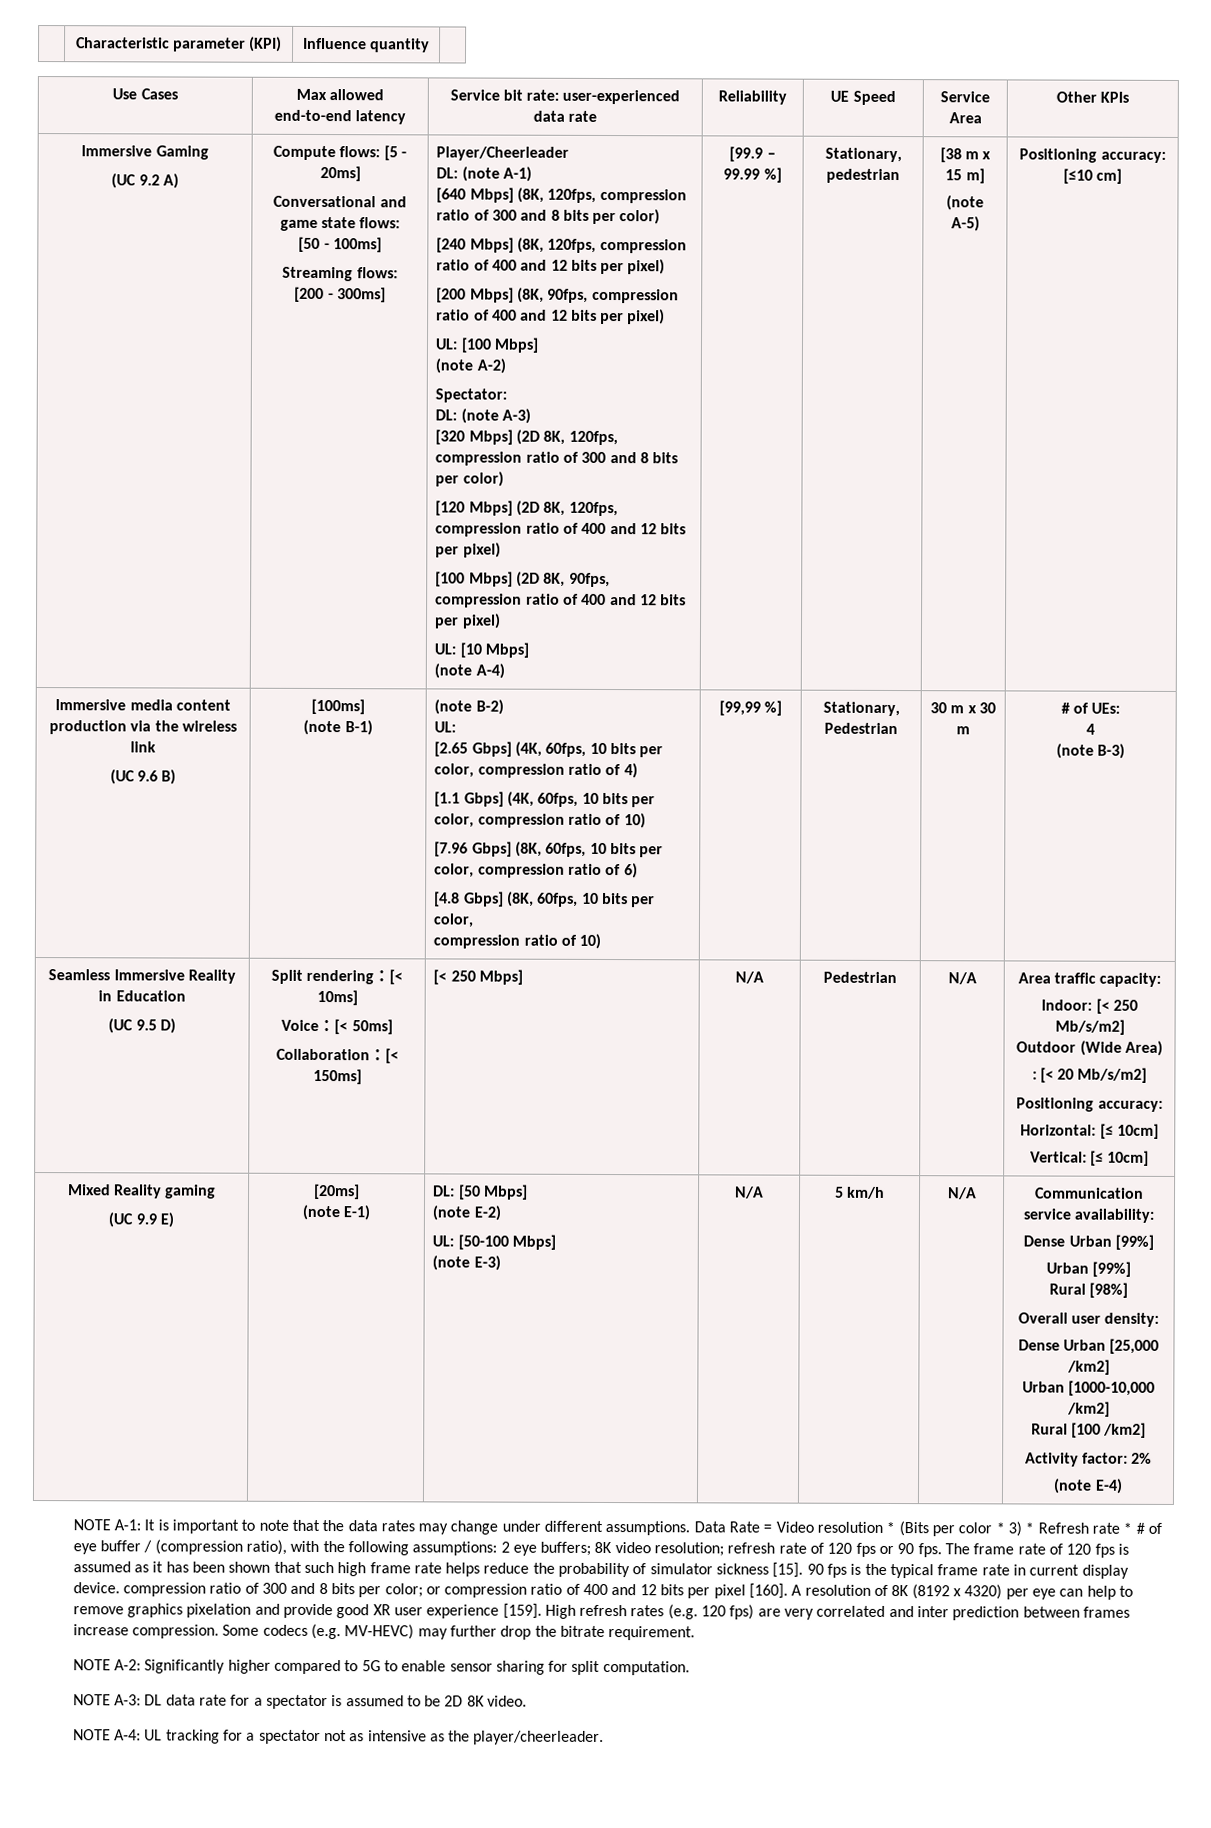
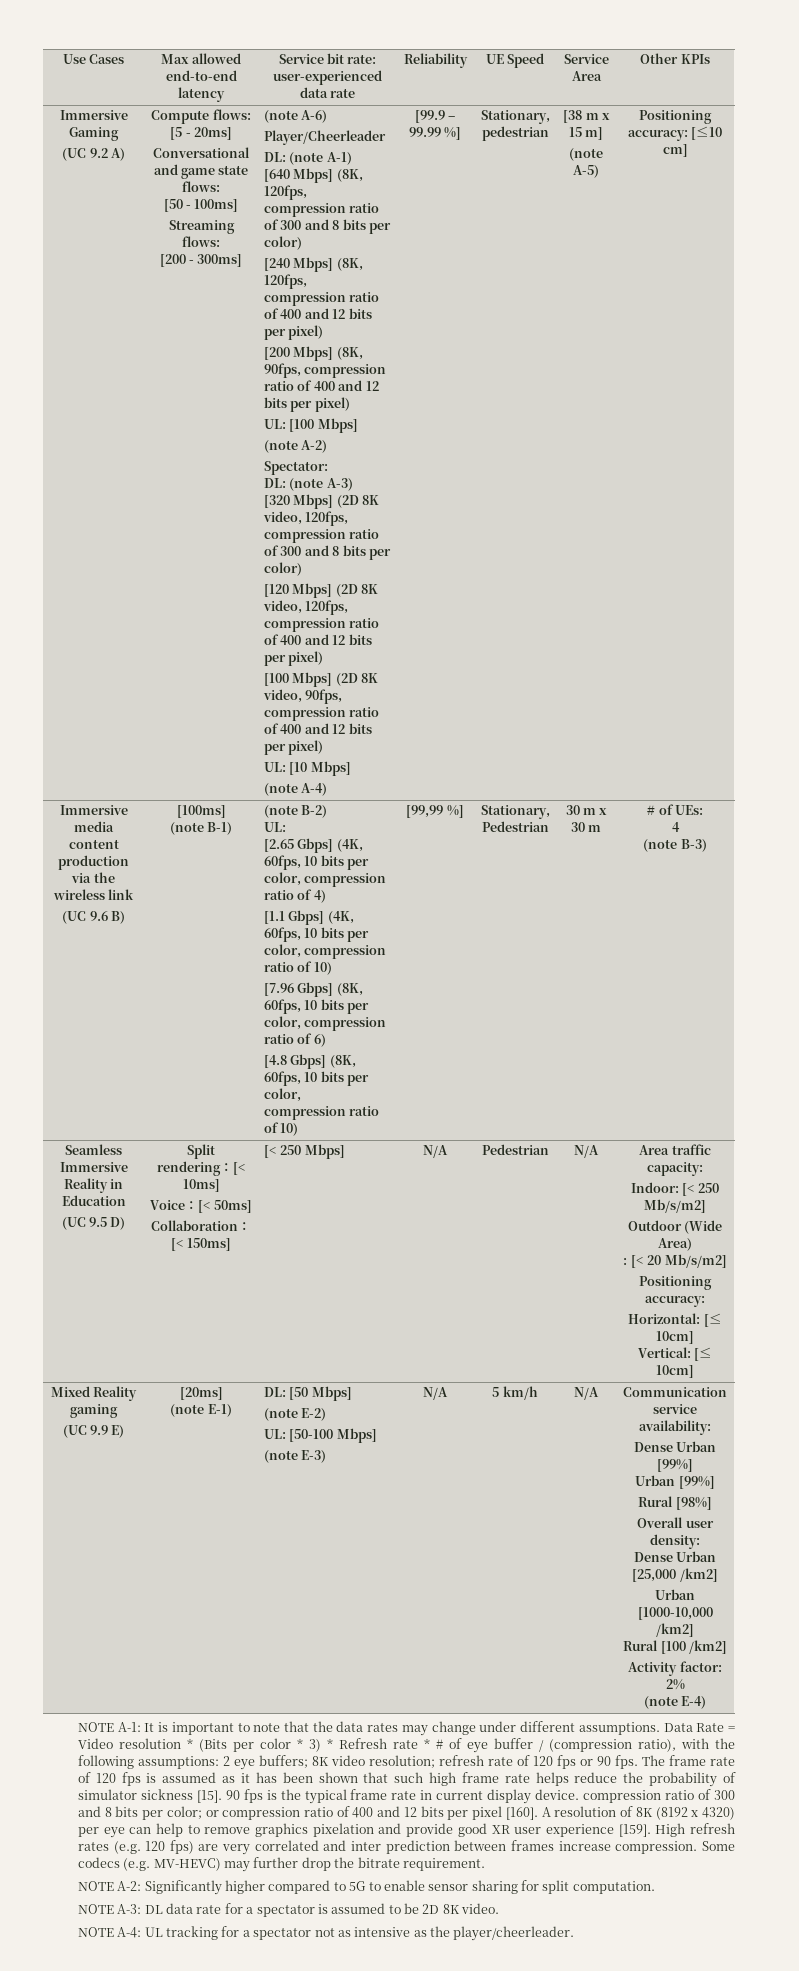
[75,36,283,52] [302,37,431,53] | Characteristic parameter (KPI) | Influence quantity | // -> (62, 59) none
(386, 295) none -> [264,110,328,123] (note A-6) //
[543,430,566,445] 8K, -> [362,495,380,505] [263,511,303,525] 8K video,
[543,501,566,516] 8K, -> [361,584,379,594] [263,600,303,614] 8K video,
[543,572,566,587] 8K, -> [361,673,379,683] [263,689,303,703] 8K video,

